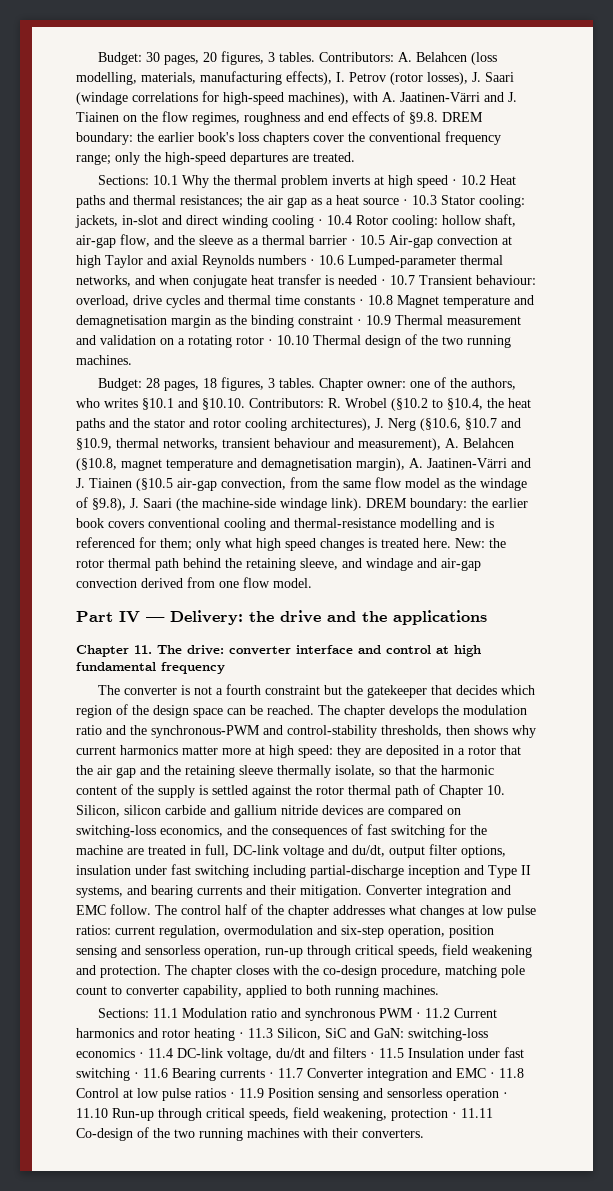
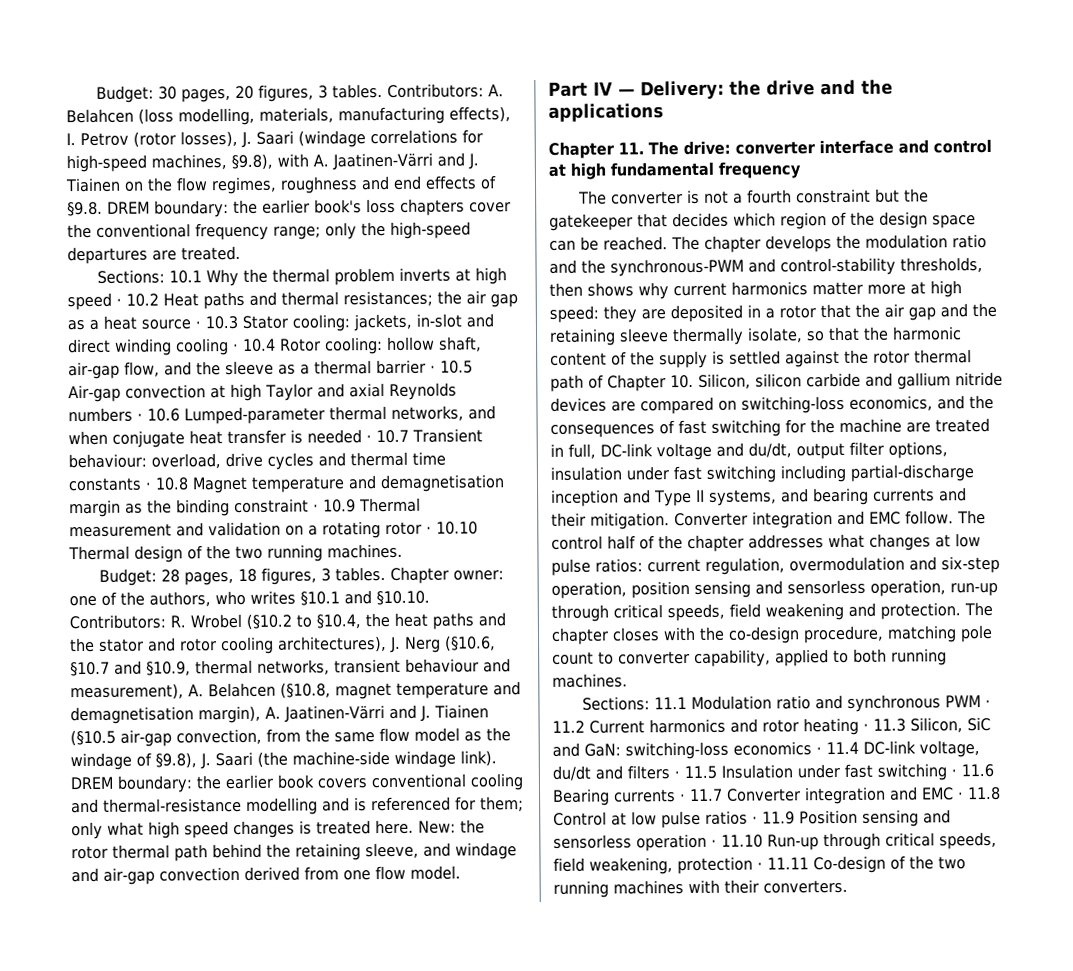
[288,92,349,105] machines), -> [151,153,273,171] machines, §9.8),

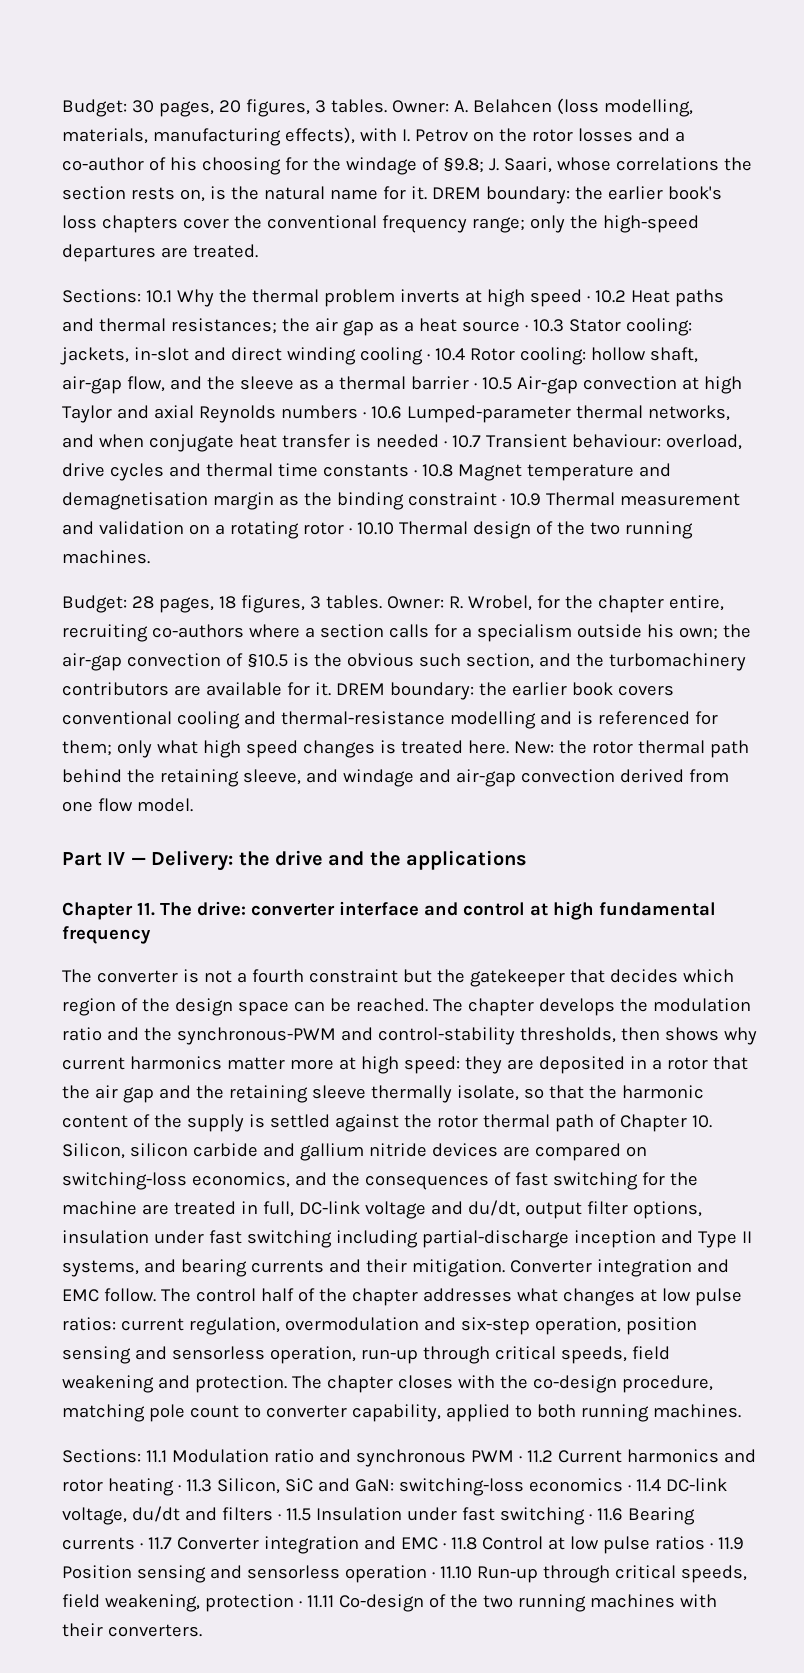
[386,83,484,98] Contributors: -> [391,100,449,113] Owner:
(511, 114) none -> [359,128,397,142] with
[133,129,483,148] [66,152,479,173] [65,175,497,195] [67,201,103,217] (rotor losses), J. Saari (windage correlations for high-speed machines, §9.8), with A. Jaatinen-Värri and J. Tiainen on the flow regimes, roughness and end effects of §9.8. -> [472,128,685,142] [62,157,752,175] [62,186,427,202] on the rotor losses and a co-author of his choosing for the windage of §9.8; J. Saari, whose correlations the section rests on, is the natural name for it.
[389,566,504,584] [69,590,430,607] [69,612,506,630] [70,635,496,655] [70,658,511,677] [70,681,521,701] [70,704,489,725] [70,727,511,747] [70,750,497,771] Chapter owner: one of the authors, who writes §10.1 and §10.10. Contributors: R. Wrobel (§10.2 to §10.4, the heat paths and the stator and rotor cooling architectures), J. Nerg (§10.6, §10.7 and §10.9, thermal networks, transient behaviour and measurement), A. Belahcen (§10.8, magnet temperature and demagnetisation margin), A. Jaatinen-Värri and J. Tiainen (§10.5 air-gap convection, from the same flow model as the windage of §9.8), J. Saari (the machine-side windage link). -> [386,595,724,613] [62,624,751,642] [62,653,746,671] [62,682,331,696] Owner: R. Wrobel, for the chapter entire, recruiting co-authors where a section calls for a specialism outside his own; the air-gap convection of §10.5 is the obvious such section, and the turbomachinery contributors are available for it.

